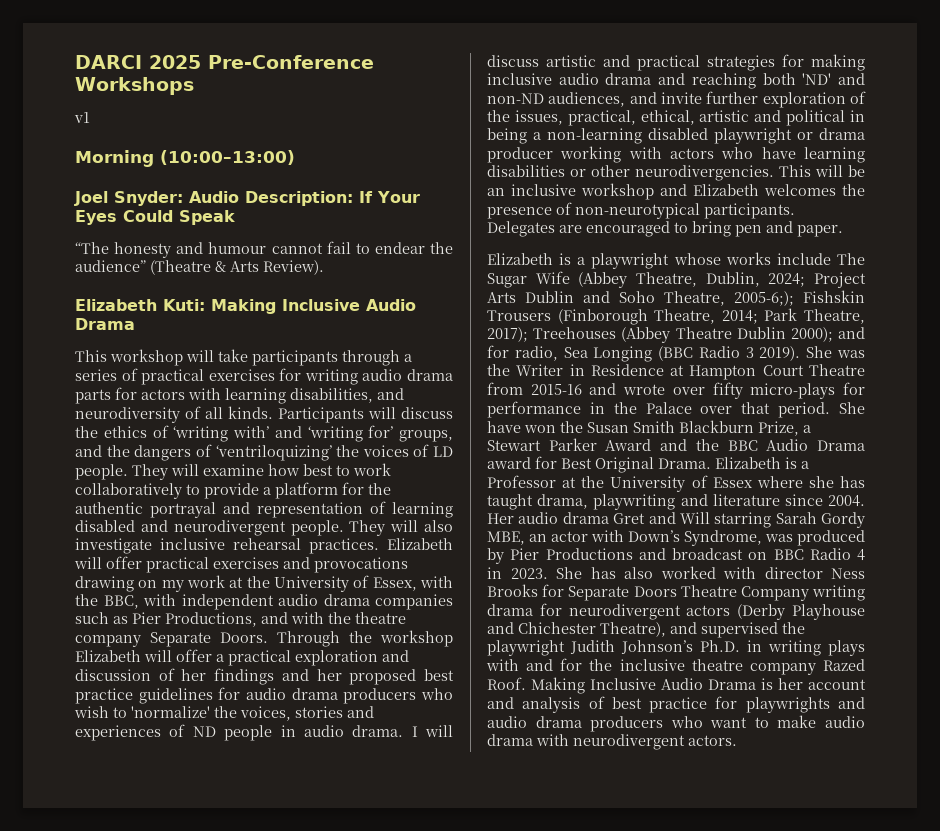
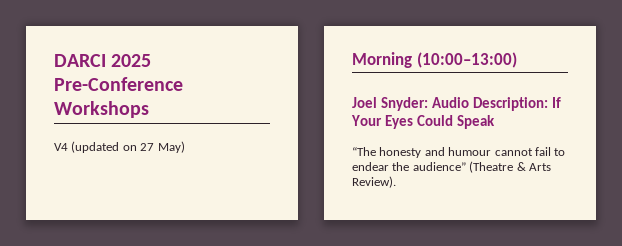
[74,112,90,123] v1 -> [54,141,185,153] V4 (updated on 27 May)
[75,299,416,314] [75,318,135,330] [75,349,412,366] [75,368,453,385] [75,387,404,404] [75,406,453,423] [75,425,453,442] [75,444,453,461] [75,463,391,480] [75,482,391,499] [75,501,453,518] [75,520,453,536] [75,538,453,554] [74,556,408,573] [75,575,453,592] [75,594,453,610] [75,612,406,627] [75,630,453,647] [75,649,409,666] [75,668,454,685] [75,687,453,704] [74,706,374,721] [75,724,453,741] [487,54,865,71] [487,73,865,89] [487,91,866,108] [487,110,865,126] [487,128,865,144] [487,146,865,163] [487,165,865,181] [487,183,865,200] [487,202,795,219] [487,221,843,237] [487,252,865,269] [487,271,866,288] [487,290,865,306] [487,308,865,325] [487,327,865,343] [487,345,865,362] [487,364,865,380] [487,382,865,399] [487,401,865,418] [487,420,811,436] [487,438,865,451] [487,456,809,473] [487,475,865,492] [487,494,865,510] [487,512,865,528] [487,530,865,546] [487,548,865,564] [487,566,865,579] [487,584,865,601] [487,603,865,620] [487,622,805,638] [487,640,865,656] [486,658,865,675] [487,677,866,694] [487,696,865,713] [487,715,865,732] [487,734,737,750] // Elizabeth Kuti: Making Inclusive Audio Drama // This workshop will take participants through a series of practical exercises for writing audio drama parts for actors with learning disabilities, and neurodiversity of all kinds. Participants will discuss the ethics of ‘writing with’ and ‘writing for’ groups, and the dangers of ‘ventriloquizing’ the voices of LD people. They will examine how best to work collaboratively to provide a platform for the authentic portrayal and representation of learning disabled and neurodivergent people. They will also investigate inclusive rehearsal practices. Elizabeth will offer practical exercises and provocations drawing on my work at the University of Essex, with the BBC, with independent audio drama companies such as Pier Productions, and with the theatre company Separate Doors. Through the workshop Elizabeth will offer a practical exploration and discussion of her findings and her proposed best practice guidelines for audio drama producers who wish to 'normalize' the voices, stories and experiences of ND people in audio drama. I will discuss artistic and practical strategies for making inclusive audio drama and reaching both 'ND' and non-ND audiences, and invite further exploration of the issues, practical, ethical, artistic and political in being a non-learning disabled playwright or drama producer working with actors who have learning disabilities or other neurodivergencies. This will be an inclusive workshop and Elizabeth welcomes the presence of non-neurotypical participants. Delegates are encouraged to bring pen and paper. // Elizabeth is a playwright whose works include The Sugar Wife (Abbey Theatre, Dublin, 2024; Project Arts Dublin and Soho Theatre, 2005-6;); Fishskin Trousers (Finborough Theatre, 2014; Park Theatre, 2017); Treehouses (Abbey Theatre Dublin 2000); and for radio, Sea Longing (BBC Radio 3 2019). She was the Writer in Residence at Hampton Court Theatre from 2015-16 and wrote over fifty micro-plays for performance in the Palace over that period. She have won the Susan Smith Blackburn Prize, a Stewart Parker Award and the BBC Audio Drama award for Best Original Drama. Elizabeth is a Professor at the University of Essex where she has taught drama, playwriting and literature since 2004. Her audio drama Gret and Will starring Sarah Gordy MBE, an actor with Down’s Syndrome, was produced by Pier Productions and broadcast on BBC Radio 4 in 2023. She has also worked with director Ness Brooks for Separate Doors Theatre Company writing drama for neurodivergent actors (Derby Playhouse and Chichester Theatre), and supervised the playwright Judith Johnson’s Ph.D. in writing plays with and for the inclusive theatre company Razed Roof. Making Inclusive Audio Drama is her account and analysis of best practice for playwrights and audio drama producers who want to make audio drama with neurodivergent actors. -> (396, 182) none

